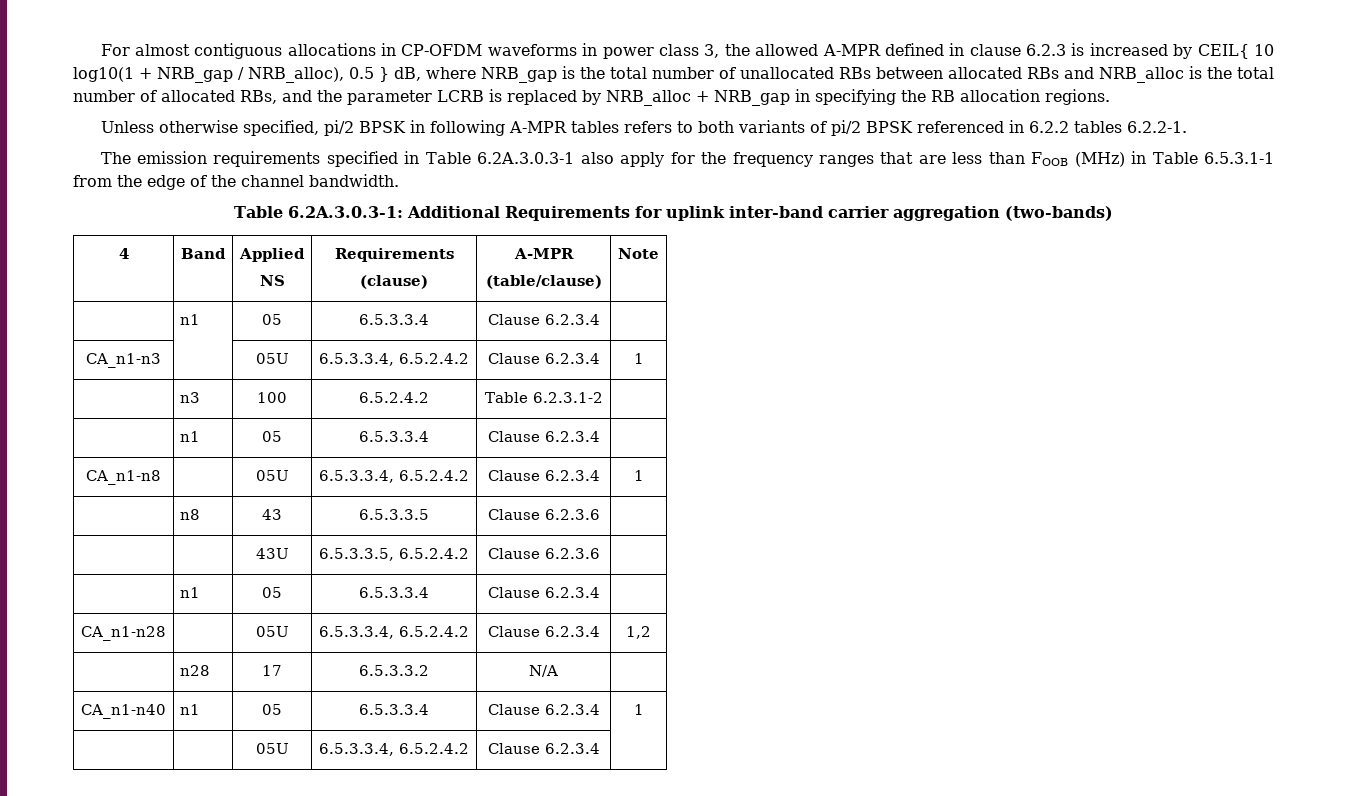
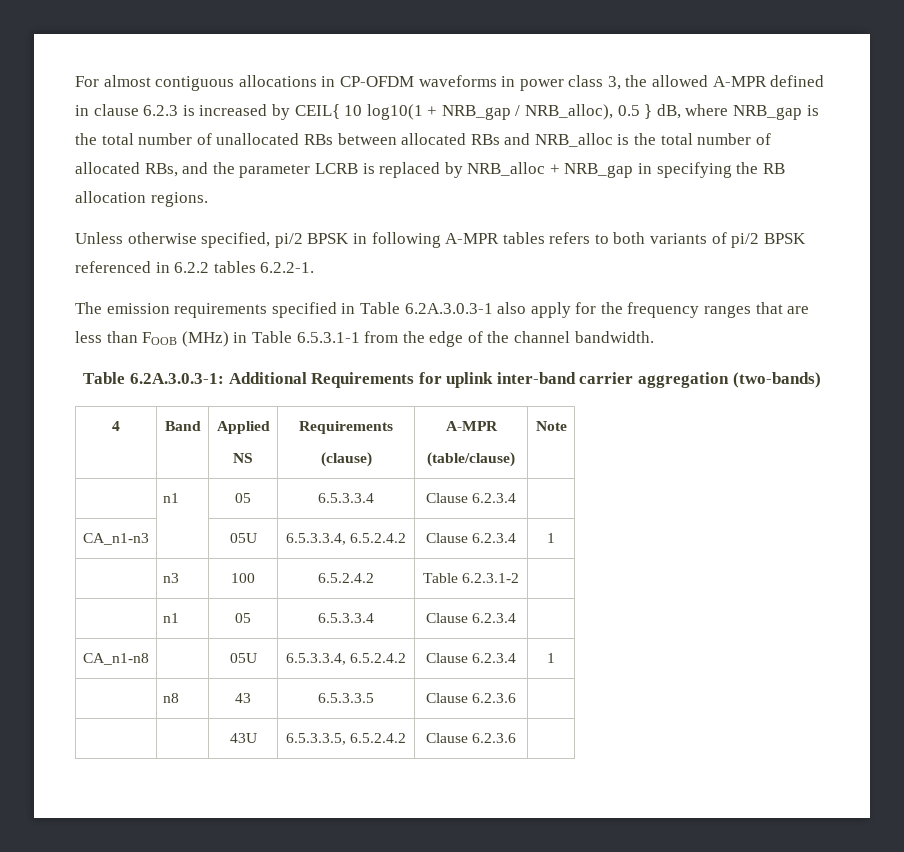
[180,587,201,598] [262,587,282,598] [359,587,429,598] [487,587,600,598] [81,626,166,641] [255,626,289,637] [319,626,469,639] [487,626,600,637] [626,626,651,639] [180,665,211,676] [262,665,282,676] [359,665,429,676] [529,665,558,677] [81,704,166,719] [180,704,201,715] [262,704,282,715] [359,704,429,715] [487,704,600,715] [633,704,644,715] [255,743,289,754] [319,743,469,756] [487,743,600,754] // | n1 | 05 | 6.5.3.3.4 | Clause 6.2.3.4 | // CA_n1-n28 | | 05U | 6.5.3.3.4, 6.5.2.4.2 | Clause 6.2.3.4 | 1,2 // | n28 | 17 | 6.5.3.3.2 | N/A | // CA_n1-n40 | n1 | 05 | 6.5.3.3.4 | Clause 6.2.3.4 | 1 // | | 05U | 6.5.3.3.4, 6.5.2.4.2 | Clause 6.2.3.4 | -> (517, 738) none

